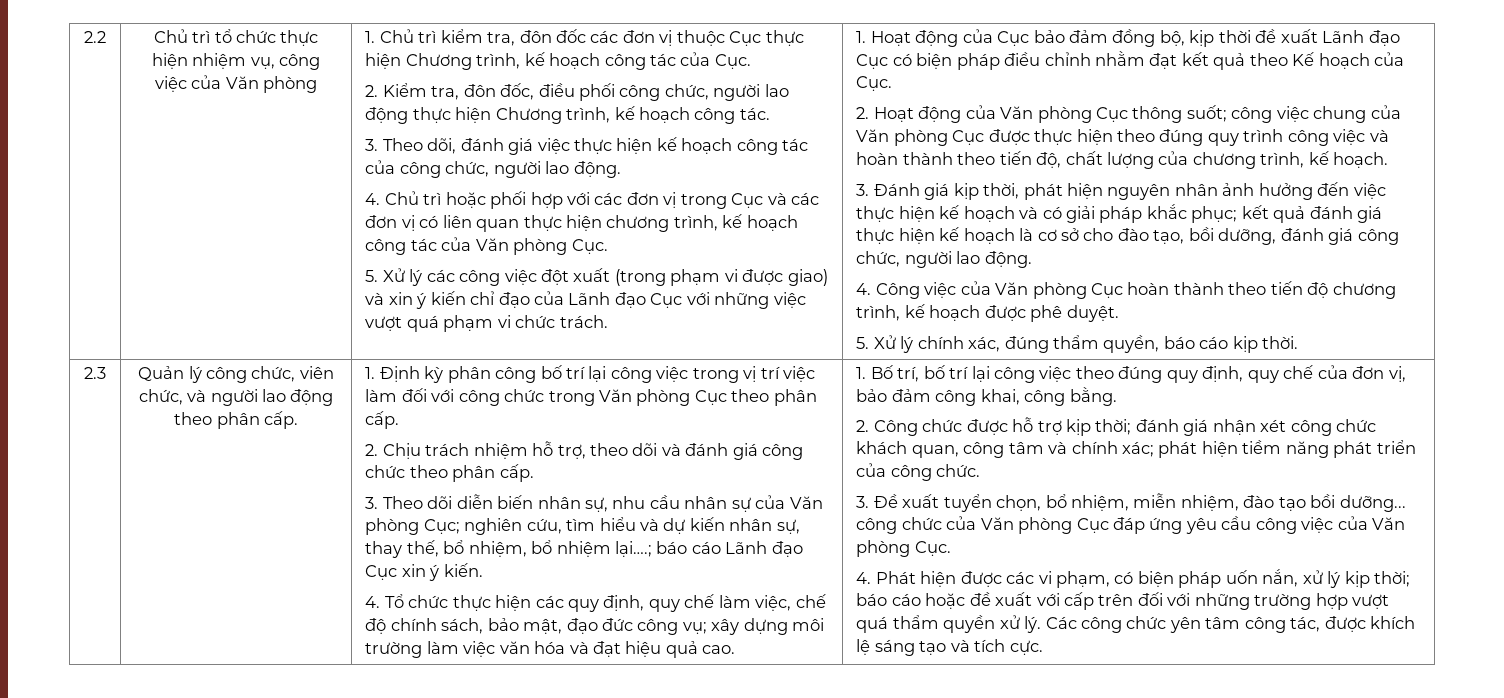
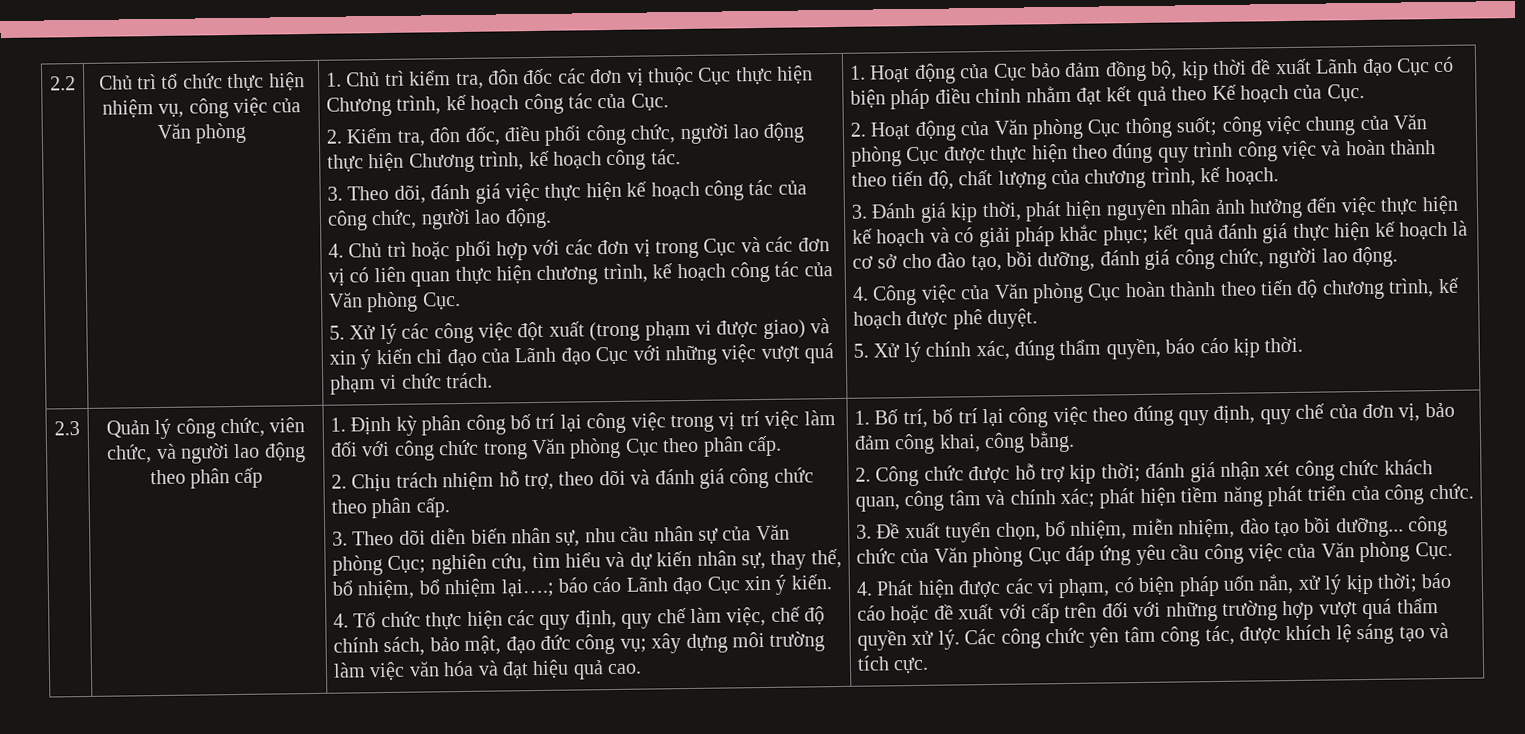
[263,411,298,429] cấp. -> [234,467,264,489] cấp

